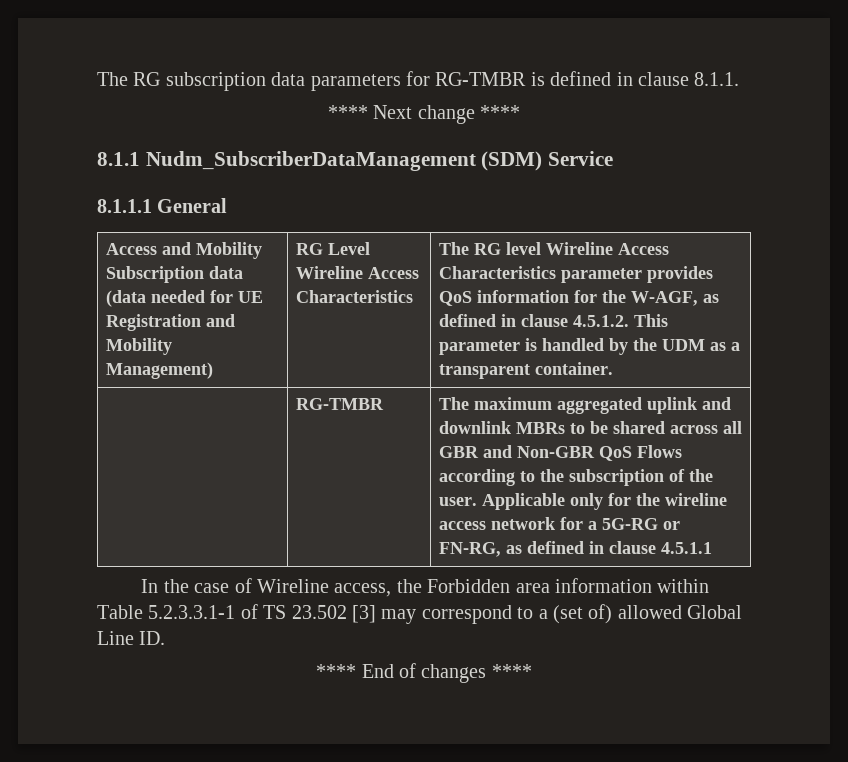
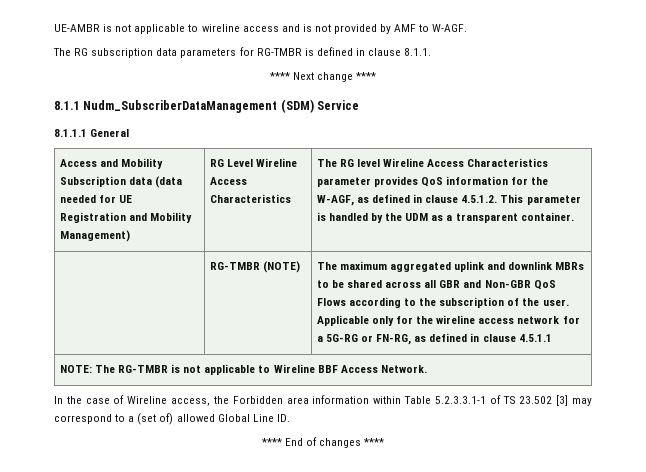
(97, 79) none -> [54,24,468,34] UE-AMBR is not applicable to wireline access and is not provided by AMF to W-AGF. //
(384, 404) none -> [262,261,300,273] (NOTE)
(712, 548) none -> [59,364,427,375] // NOTE: The RG-TMBR is not applicable to Wireline BBF Access Network.

